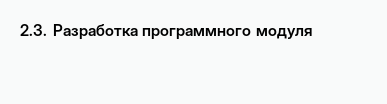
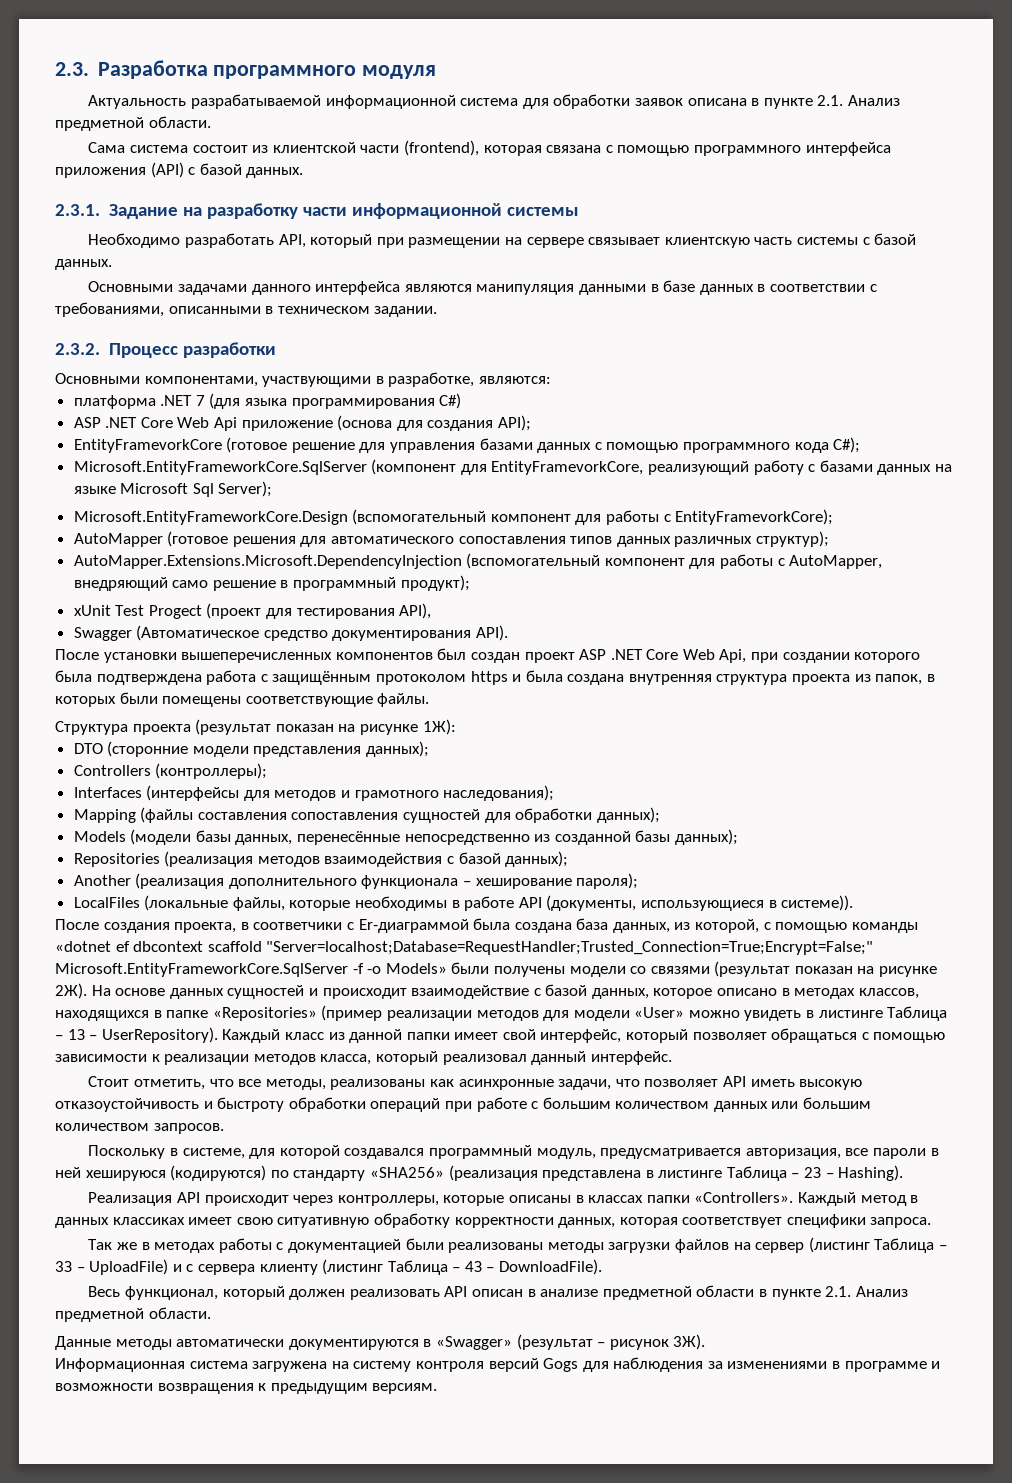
(312, 33) none -> [88,94,900,109] [55,116,211,131] [88,140,891,156] [55,162,304,178] [55,203,580,219] [88,233,917,248] [55,259,112,270] [88,280,877,295] [55,302,438,317] [55,342,276,358] [55,372,551,387] [73,393,462,409] [73,415,532,431] [73,437,861,453] [73,459,953,475] [73,481,273,497] [73,509,834,525] [73,531,830,547] [73,553,883,569] [73,575,470,591] [73,603,432,619] [73,625,509,641] [55,648,921,663] [55,670,935,685] [55,692,430,707] [55,719,456,735] [73,741,430,757] [73,763,268,779] [73,785,555,801] [73,807,660,823] [73,829,739,845] [73,851,569,867] [73,873,639,889] [73,895,854,911] [55,918,918,933] [55,941,874,955] [55,961,938,977] [55,983,919,999] [55,1005,948,1021] [55,1027,946,1043] [55,1051,672,1065] [88,1076,863,1090] [55,1097,872,1112] [55,1123,224,1134] [88,1145,939,1159] [55,1165,904,1181] [88,1192,919,1206] [55,1213,932,1228] [88,1237,947,1253] [55,1259,603,1275] [88,1285,908,1300] [55,1307,211,1322] [55,1334,706,1350] [55,1357,941,1372] [55,1383,438,1394] // Актуальность разрабатываемой информационной система для обработки заявок описана в пункте 2.1. Анализ предметной области. // Сама система состоит из клиентской части (frontend), которая связана с помощью программного интерфейса приложения (API) с базой данных. // 2.3.1. Задание на разработку части информационной системы // Необходимо разработать API, который при размещении на сервере связывает клиентскую часть системы с базой данных. // Основными задачами данного интерфейса являются манипуляция данными в базе данных в соответствии с требованиями, описанными в техническом задании. // 2.3.2. Процесс разработки // Основными компонентами, участвующими в разработке, являются: // платформа .NET 7 (для языка программирования C#) // ASP .NET Core Web Api приложение (основа для создания API); // EntityFramevorkCore (готовое решение для управления базами данных с помощью программного кода C#); // Microsoft.EntityFrameworkCore.SqlServer (компонент для EntityFramevorkCore, реализующий работу с базами данных на языке Microsoft Sql Server); // Microsoft.EntityFrameworkCore.Design (вспомогательный компонент для работы с EntityFramevorkCore); // AutoMapper (готовое решения для автоматического сопоставления типов данных различных структур); // AutoMapper.Extensions.Microsoft.DependencyInjection (вспомогательный компонент для работы с AutoMapper, внедряющий само решение в программный продукт); // xUnit Test Progect (проект для тестирования API), // Swagger (Автоматическое средство документирования API). // После установки вышеперечисленных компонентов был создан проект ASP .NET Core Web Api, при создании которого была подтверждена работа с защищённым протоколом https и была создана внутренняя структура проекта из папок, в которых были помещены соответствующие файлы. // Структура проекта (результат показан на рисунке 1Ж): // DTO (сторонние модели представления данных); // Controllers (контроллеры); // Interfaces (интерфейсы для методов и грамотного наследования); // Mapping (файлы составления сопоставления сущностей для обработки данных); // Models (модели базы данных, перенесённые непосредственно из созданной базы данных); // Repositories (реализация методов взаимодействия с базой данных); // Another (реализация дополнительного функционала – хеширование пароля); // LocalFiles (локальные файлы, которые необходимы в работе API (документы, использующиеся в системе)). // После создания проекта, в соответчики с Er-диаграммой была создана база данных, из которой, с помощью команды «dotnet ef dbcontext scaffold "Server=localhost;Database=RequestHandler;Trusted_Connection=True;Encrypt=False;" Microsoft.EntityFrameworkCore.SqlServer -f -o Models» были получены модели со связями (результат показан на рисунке 2Ж). На основе данных сущностей и происходит взаимодействие с базой данных, которое описано в методах классов, находящихся в папке «Repositories» (пример реализации методов для модели «User» можно увидеть в листинге Таблица – 1З – UserRepository). Каждый класс из данной папки имеет свой интерфейс, который позволяет обращаться с помощью зависимости к реализации методов класса, который реализовал данный интерфейс. // Стоит отметить, что все методы, реализованы как асинхронные задачи, что позволяет API иметь высокую отказоустойчивость и быстроту обработки операций при работе с большим количеством данных или большим количеством запросов. // Поскольку в системе, для которой создавался программный модуль, предусматривается авторизация, все пароли в ней хешируюся (кодируются) по стандарту «SHA256» (реализация представлена в листинге Таблица – 2З – Hashing). // Реализация API происходит через контроллеры, которые описаны в классах папки «Controllers». Каждый метод в данных классиках имеет свою ситуативную обработку корректности данных, которая соответствует специфики запроса. // Так же в методах работы с документацией были реализованы методы загрузки файлов на сервер (листинг Таблица – 3З – UploadFile) и с сервера клиенту (листинг Таблица – 4З – DownloadFile). // Весь функционал, который должен реализовать API описан в анализе предметной области в пункте 2.1. Анализ предметной области. // Данные методы автоматически документируются в «Swagger» (результат – рисунок 3Ж). // Информационная система загружена на систему контроля версий Gogs для наблюдения за изменениями в программе и возможности возвращения к предыдущим версиям.

